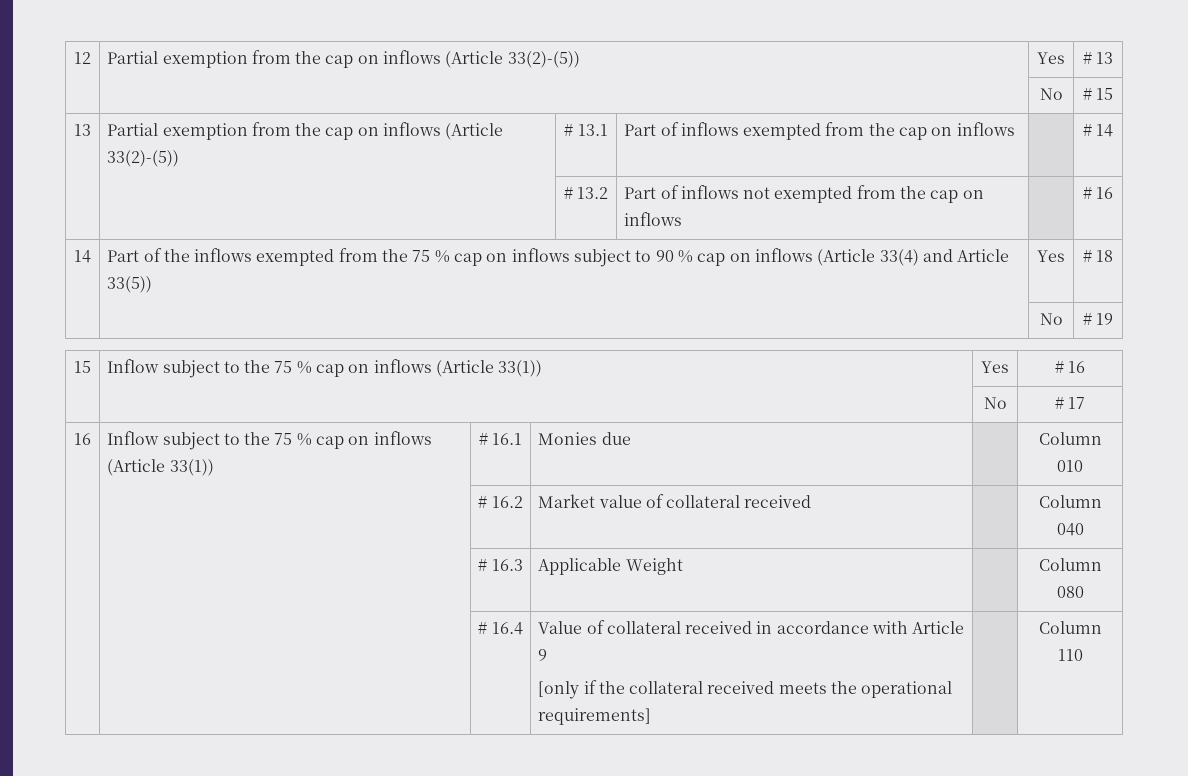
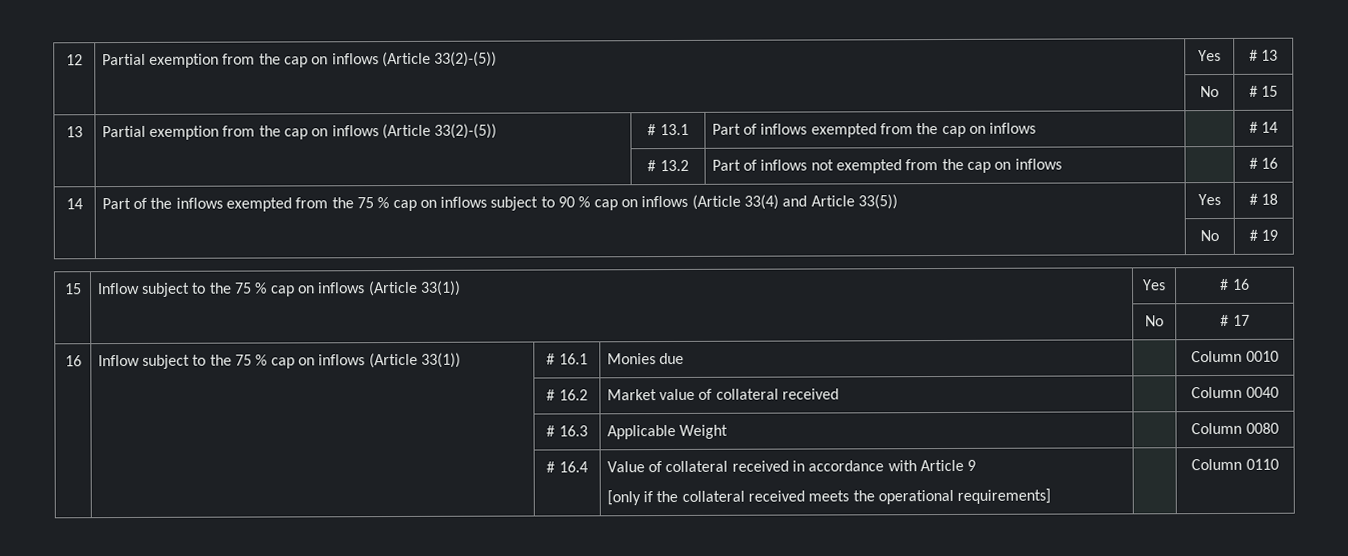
[1057,460,1083,472] 010 -> [1245,350,1279,362] 0010
[1056,523,1084,536] 040 -> [1245,386,1279,398] 0040
[1056,586,1084,598] 080 -> [1245,422,1279,434] 0080
[1057,649,1083,661] 110 -> [1245,458,1279,470] 0110

